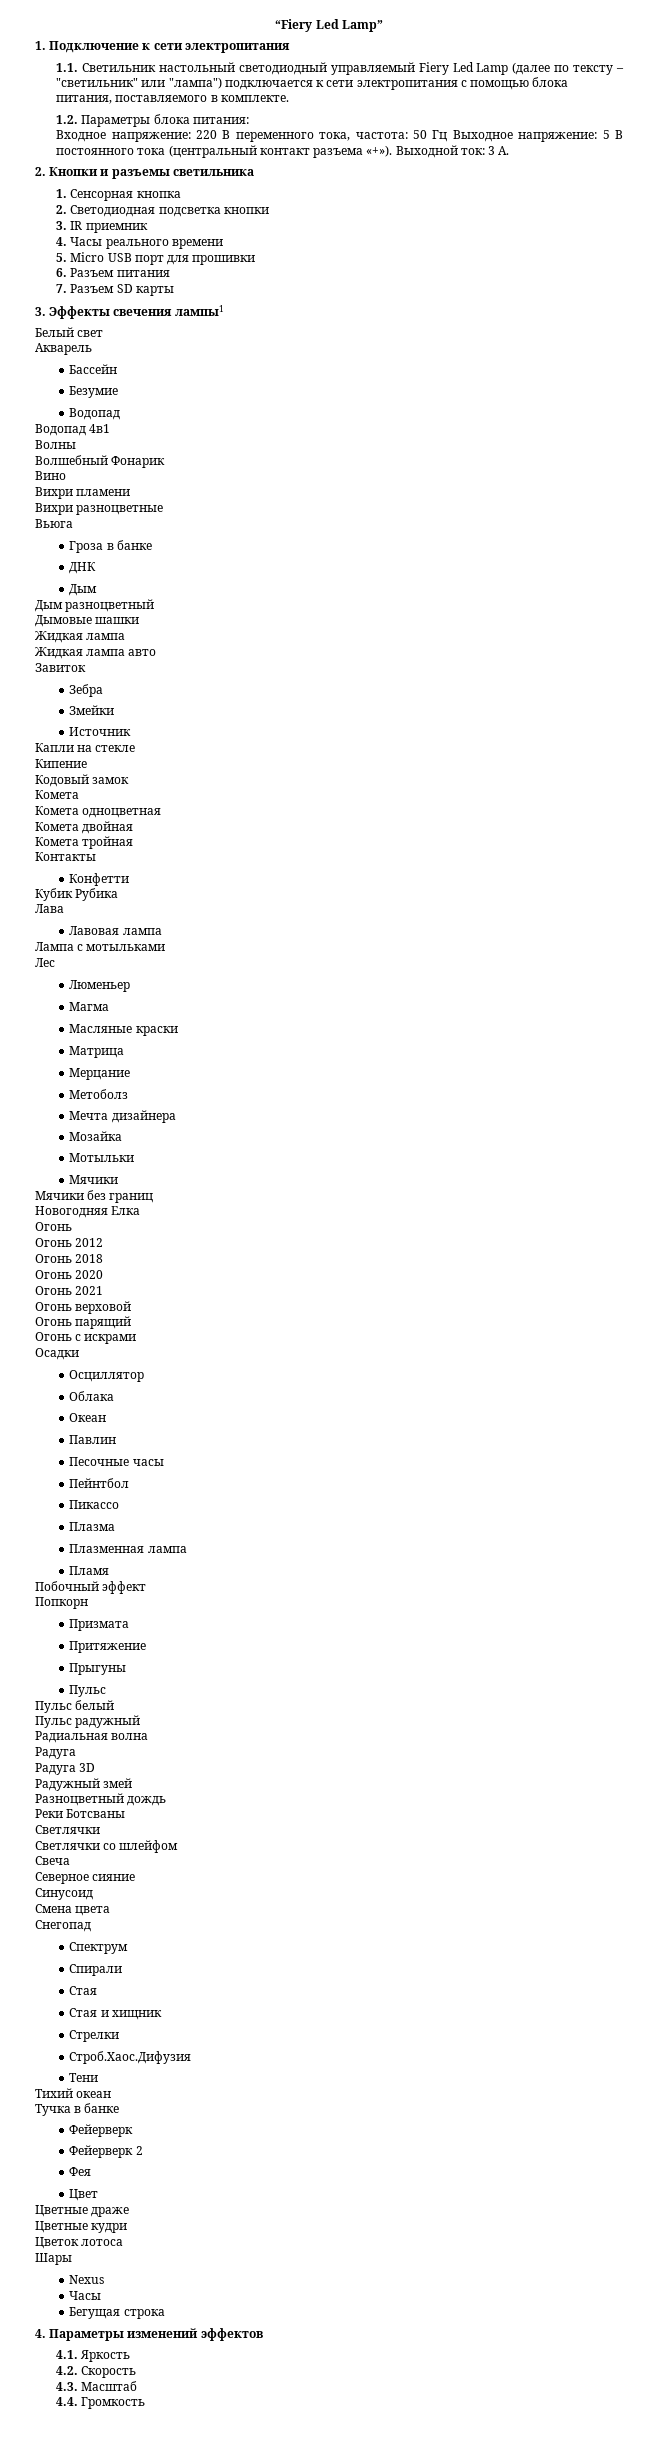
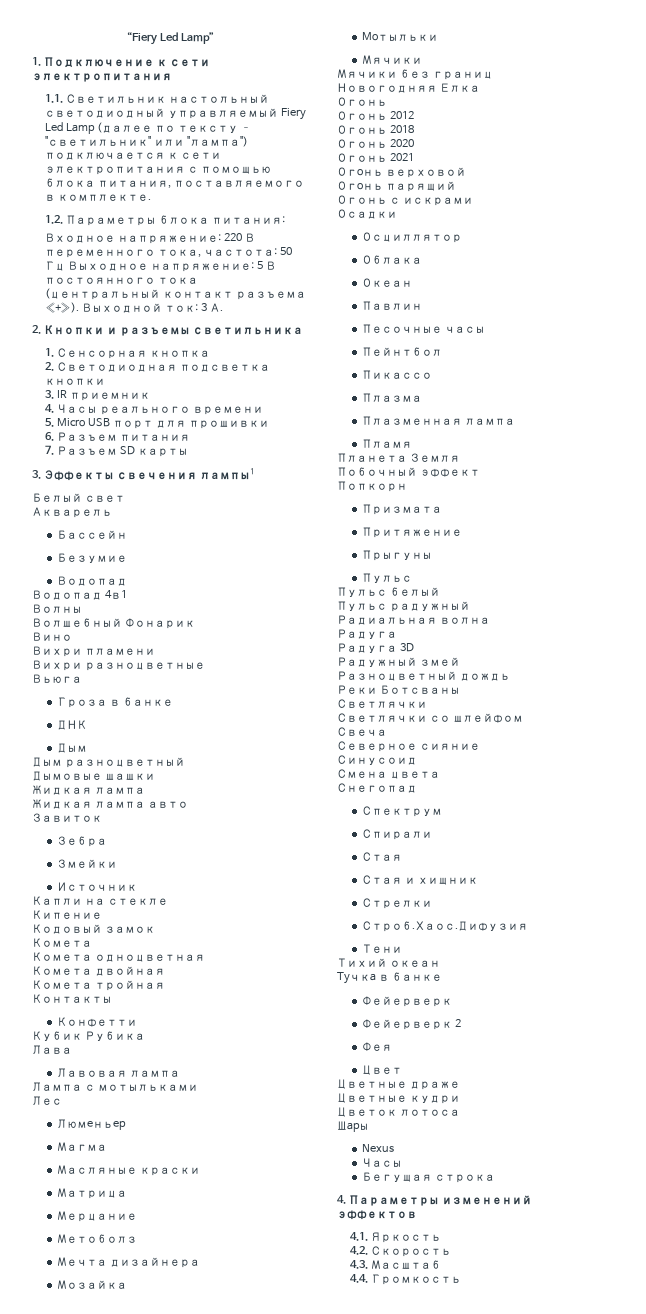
(110, 1570) none -> [337,453,460,462] // Планета Земля

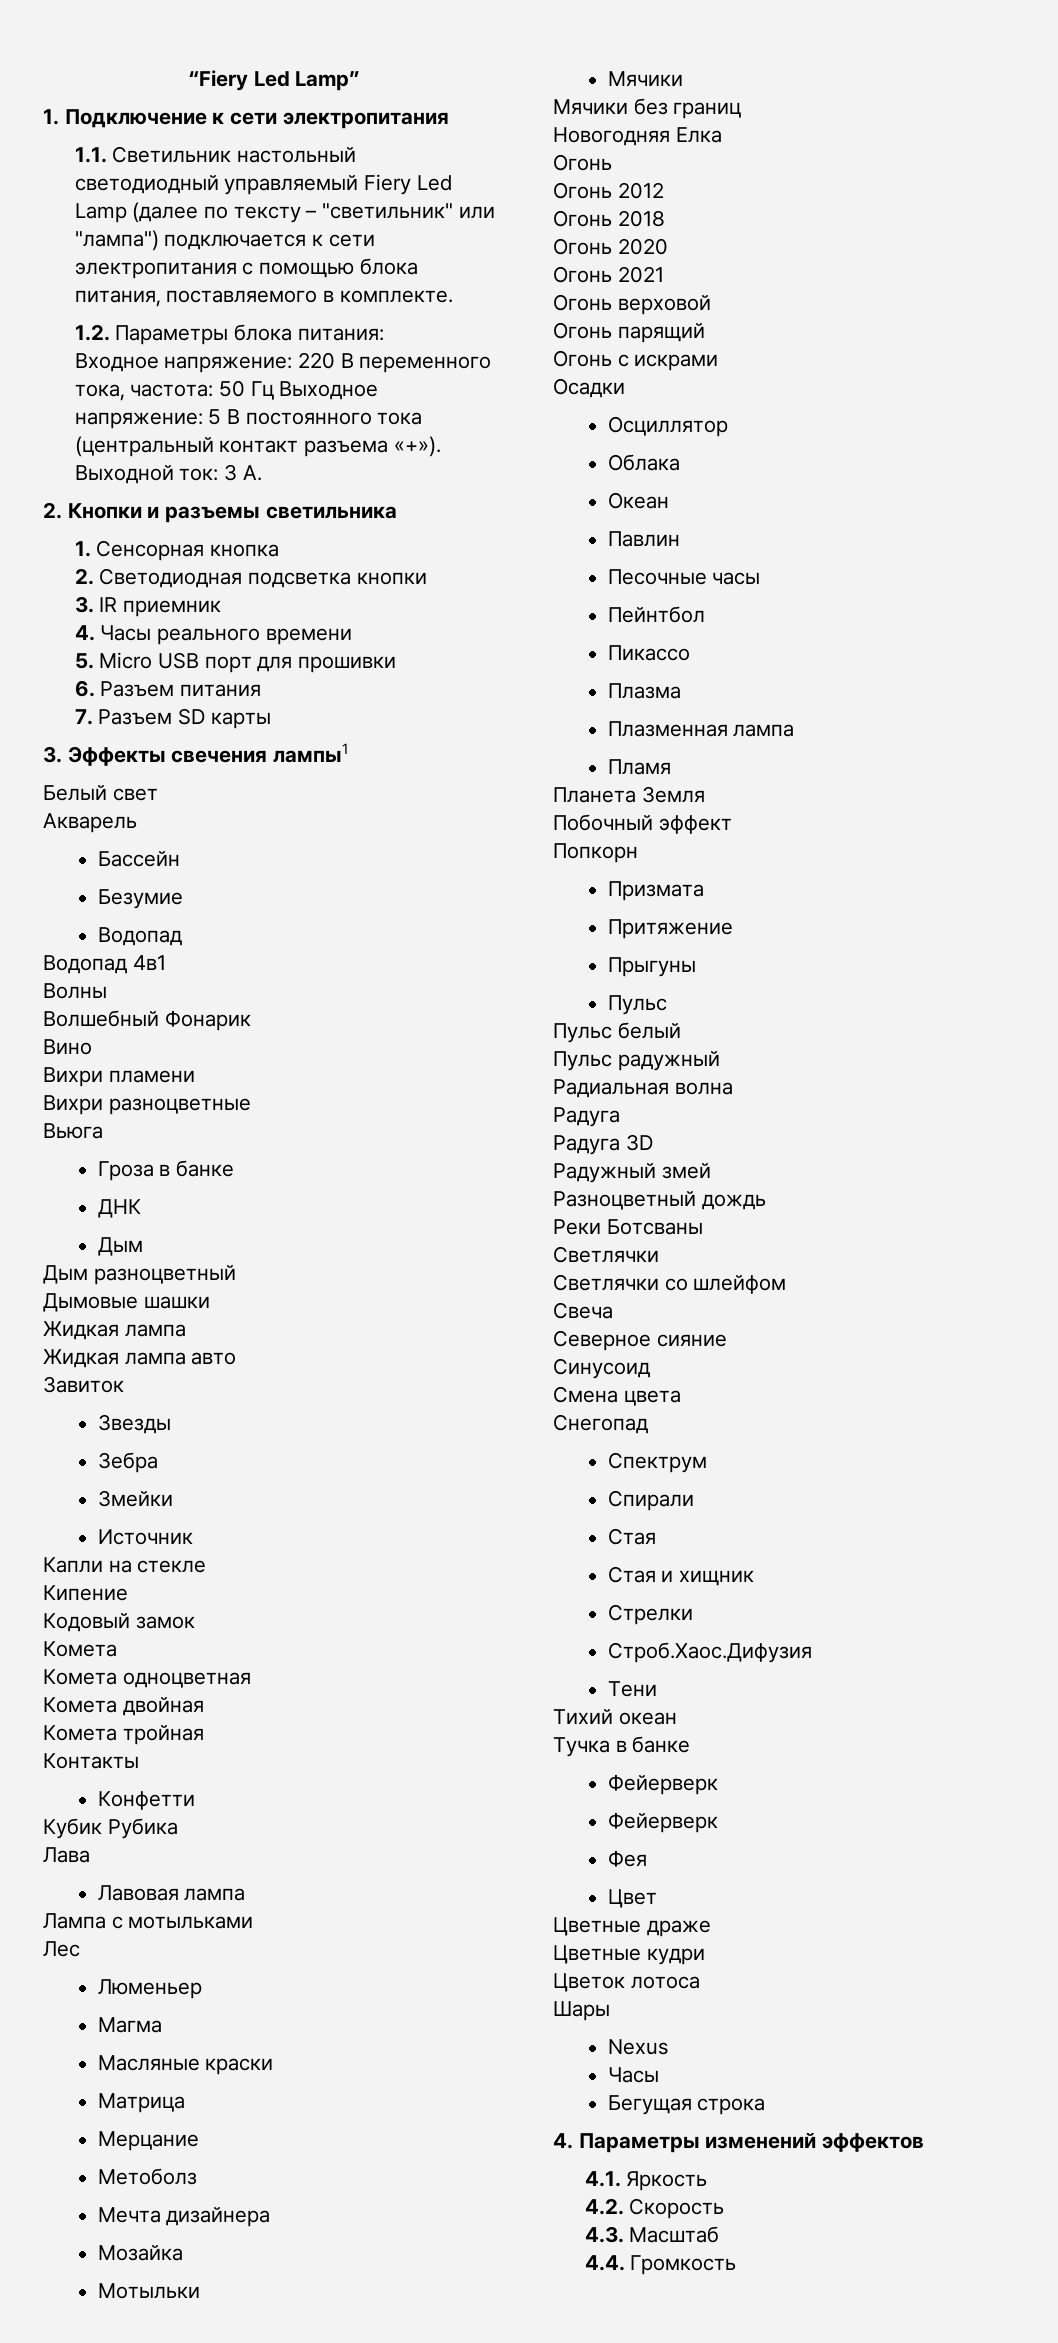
(102, 817) none -> [97,1414,171,1434] // Звезды
[455,1019,462,1027] 2 -> (718, 1822) none

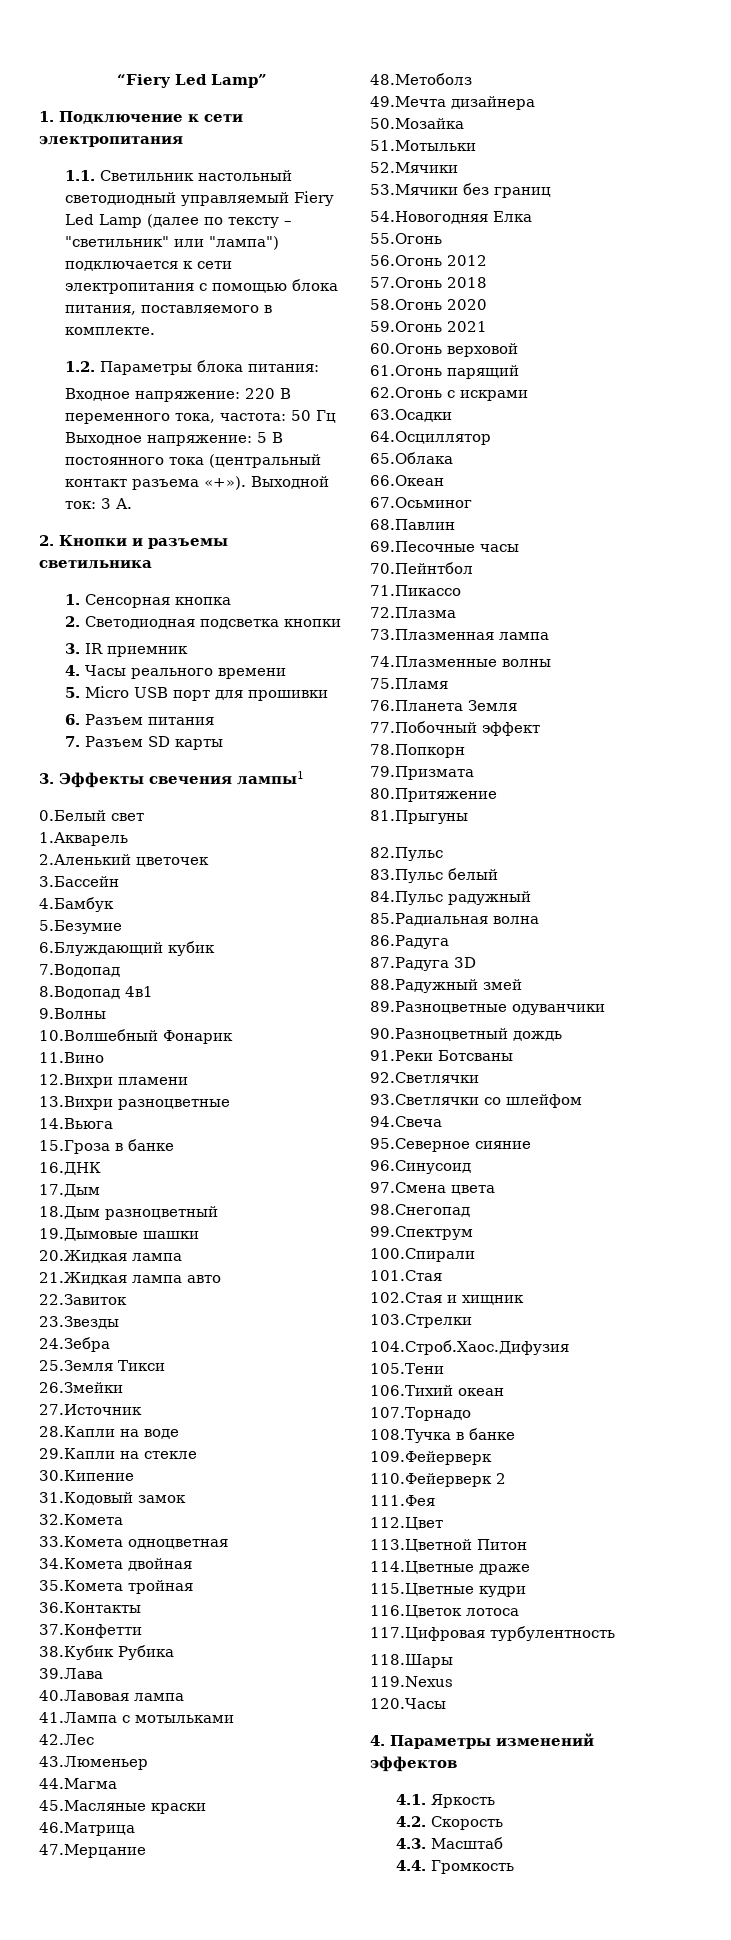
[43,785,107,801] Белый -> [39,810,106,821] 0.Бeлый
[43,813,137,833] [97,851,180,867] [97,889,183,909] [97,927,182,946] [43,955,127,974] Акварель // Бассейн // Безумие // Водопад // Водопад -> [39,832,128,846] [39,854,209,867] [39,876,119,887] [39,897,114,912] [39,920,122,934] [39,941,215,956] [39,964,120,977] [39,986,120,999] 1.Акварель // 2.Аленький цветочек // 3.Бассейн // 4.Бамбук // 5.Безумие // 6.Блуждающий кубик // 7.Водопад // 8.Водопад
[43,983,107,999] [43,1010,159,1027] Волны // Волшебный -> [39,1008,106,1019] [39,1029,158,1041] 9.Волны // 10.Волшебный
[43,1039,92,1055] [43,1067,103,1087] Вино // Вихри -> [39,1052,104,1063] [39,1074,113,1088] 11.Вино // 12.Вихри
[43,1095,103,1115] Вихри -> [39,1096,113,1110] 13.Вихри
[43,1123,103,1139] [97,1160,234,1181] [97,1199,141,1218] [97,1237,143,1256] [43,1265,88,1284] Вьюга // Гроза в банке // ДНК // Дым // Дым -> [39,1118,113,1129] [39,1139,174,1154] [39,1162,101,1175] [39,1184,100,1197] [39,1206,100,1219] 14.Вьюга // 15.Гроза в банке // 16.ДНК // 17.Дым // 18.Дым
[43,1293,138,1312] Дымовые -> [39,1228,138,1241] 19.Дымовые
[43,1321,186,1340] [43,1349,119,1368] Жидкая лампа // Жидкая -> [39,1250,182,1263] [39,1272,127,1285] 20.Жидкая лампа // 21.Жидкая
[43,1376,124,1393] [97,1414,171,1434] [97,1452,158,1473] [97,1490,173,1507] [97,1529,193,1545] [43,1557,103,1573] Завиток // Звезды // Зебра // Змейки // Источник // Капли -> [39,1294,127,1305] [39,1316,119,1329] [39,1337,110,1352] [39,1360,165,1371] [39,1382,123,1393] [39,1404,142,1415] [39,1426,179,1439] [39,1448,115,1459] 22.Завиток // 23.Звезды // 24.Зебра // 25.Земля Тикси // 26.Змейки // 27.Источник // 28.Капли на воде // 29.Капли
[43,1585,128,1601] [43,1613,130,1632] Кипение // Кодовый -> [39,1470,134,1481] [39,1492,133,1505] 30.Кипение // 31.Кодовый
[43,1641,117,1657] [43,1669,117,1685] Комета // Комета -> [39,1514,123,1525] [39,1536,123,1547] 32.Комета // 33.Комета
[43,1697,117,1713] Комета -> [39,1558,123,1569] 34.Комета
[43,1725,117,1741] Комета -> [39,1580,123,1591] 35.Комета
[43,1753,139,1769] [97,1791,195,1810] [43,1818,102,1839] Контакты // Конфетти // Кубик -> [39,1602,141,1613] [39,1624,142,1638] [39,1645,114,1660] 36.Контакты // 37.Конфетти // 38.Кубик
[43,1847,90,1863] [97,1885,246,1901] [43,1913,106,1929] Лава // Лавовая лампа // Лампа -> [39,1668,103,1679] [39,1690,184,1701] [39,1712,117,1723] 39.Лава // 40.Лавовая лампа // 41.Лампа
[43,1941,80,1957] [97,1979,202,1999] [97,2017,162,2033] [97,2055,274,2075] [97,2093,185,2113] [97,2131,199,2151] [97,2168,197,2185] [97,2207,271,2227] [97,2245,183,2261] [97,2283,200,2299] [607,71,683,86] [553,99,628,114] Лес // Люмeньep // Магма // Масляные краски // Матрица // Мерцание // Метоболз // Мечта дизайнера // Мозайка // Moтыльки // Мячики // Мячики -> [39,1734,94,1745] [39,1756,148,1770] [39,1778,117,1789] [39,1800,206,1814] [39,1822,135,1836] [39,1844,146,1858] [370,73,472,85] [370,96,535,110] [370,118,464,129] [370,140,476,151] [370,162,458,173] [370,184,458,195] 42.Лес // 43.Люмeньep // 44.Магма // 45.Масляные краски // 46.Матрица // 47.Мерцание // 48.Метоболз // 49.Мечта дизайнера // 50.Мозайка // 51.Moтыльки // 52.Мячики // 53.Мячики
[553,127,670,146] Новогодняя -> [370,211,488,224] 54.Новогодняя
[553,154,612,171] [553,182,612,199] Огонь // Огонь -> [370,233,442,244] [370,255,442,266] 55.Огонь // 56.Огонь
[553,210,612,227] Огонь -> [370,277,442,288] 57.Огонь
[553,238,612,255] Огонь -> [370,299,442,310] 58.Огонь
[553,266,612,283] Огонь -> [370,321,442,332] 59.Огонь
[553,294,612,311] Огoнь -> [370,343,442,354] 60.Огoнь
[553,322,612,339] Огoнь -> [370,365,442,376] 61.Огoнь
[553,350,612,367] Огонь -> [370,387,442,398] 62.Огонь
[553,378,625,398] [607,416,728,437] [607,454,680,471] [607,492,669,509] [607,531,680,547] [607,569,761,585] [607,606,705,623] [607,645,690,661] [607,683,681,699] [607,721,795,737] [607,759,671,775] [553,787,636,803] Осадки // Осциллятор // Облака // Океан // Павлин // Песочные часы // Пейнтбол // Пикассо // Плазма // Плазменная лампа // Пламя // Планета -> [370,409,452,422] [370,431,491,445] [370,452,453,464] [370,475,444,486] [370,497,472,508] [370,519,455,530] [370,541,519,552] [370,562,473,574] [370,585,461,596] [370,607,456,618] [370,629,549,640] [370,656,551,667] [370,678,448,689] [370,700,463,711] 63.Осадки // 64.Осциллятор // 65.Облака // 66.Океан // 67.Осьминог // 68.Павлин // 69.Песочные часы // 70.Пейнтбол // 71.Пикассо // 72.Плазма // 73.Плазменная лампа // 74.Плазменные волны // 75.Пламя // 76.Планета
[553,814,653,831] Побочный -> [370,721,477,733] 77.Побочный
[553,843,638,863] [607,881,704,901] [607,919,733,939] [607,957,696,977] [607,995,667,1015] [553,1023,612,1043] Попкорн // Призмата // Притяжение // Прыгуны // Пульс // Пульс -> [370,744,465,758] [370,766,474,780] [370,788,497,802] [370,810,468,824] [370,847,443,861] [370,869,443,883] 78.Попкорн // 79.Призмата // 80.Притяжение // 81.Пpыгyны // 82.Пульс // 83.Пульс
[553,1051,612,1071] Пульс -> [370,891,443,905] 84.Пульс
[553,1079,669,1098] Радиальная -> [370,913,488,926] 85.Радиальная
[553,1107,620,1127] [553,1135,620,1155] Радуга // Радуга -> [370,935,449,949] [370,957,449,971] 86.Радуга // 87.Радуга
[553,1163,656,1183] Радужный -> [370,979,478,993] 88.Радужный
[553,1191,696,1210] Разноцветный -> [370,1001,605,1015] [370,1028,508,1041] 89.Разноцветные одуванчики // 90.Разноцветный
[553,1219,601,1235] Реки -> [370,1050,433,1061] 91.Реки
[553,1246,659,1263] [553,1274,659,1291] Светлячки // Светлячки -> [370,1072,479,1083] [370,1094,479,1105] 92.Светлячки // 93.Светлячки
[553,1302,613,1319] [553,1330,651,1351] Свеча // Северное -> [370,1116,442,1127] [370,1138,470,1152] 94.Свеча // 95.Северное
[553,1358,650,1379] [553,1386,618,1403] Синусоид // Смена -> [370,1160,471,1174] [370,1182,446,1193] 96.Синусоид // 97.Смена
[553,1414,648,1434] [607,1452,707,1473] [607,1490,694,1511] [607,1528,656,1545] [607,1566,754,1586] [607,1604,693,1625] [607,1642,812,1663] [607,1681,657,1697] [553,1709,613,1724] Снегопад // Спектрум // Спирали // Стая // Стая и хищник // Стрелки // Строб.Хаос.Дифузия // Тени // Тихий -> [370,1204,470,1217] [370,1226,473,1240] [370,1248,475,1262] [370,1270,442,1281] [370,1292,524,1305] [370,1314,472,1328] [370,1340,569,1355] [370,1363,444,1374] [370,1385,453,1396] 98.Снегопад // 99.Спектрум // 100.Спирали // 101.Стая // 102.Стая и хищник // 103.Стрелки // 104.Строб.Хаос.Дифузия // 105.Тени // 106.Тихий
[553,1736,691,1757] [607,1774,718,1795] [607,1812,718,1833] [607,1850,647,1867] [607,1889,657,1908] [553,1917,641,1936] Tyчкa в банке // Фейерверк // Фейерверк // Фея // Цвет // Цветные -> [370,1407,471,1421] [370,1428,515,1443] [370,1451,492,1465] [370,1473,506,1487] [370,1495,435,1506] [370,1517,443,1530] [370,1539,527,1552] [370,1561,474,1574] 107.Торнадо // 108.Tyчкa в банке // 109.Фейерверк // 110.Фейерверк 2 // 111.Фея // 112.Цвет // 113.Цветной Питон // 114.Цветные
[553,1945,641,1964] Цветные -> [370,1583,474,1596] 115.Цветные
[553,1973,625,1992] Цветок -> [370,1605,462,1618] 116.Цветок
[553,2001,610,2021] [607,2039,668,2055] [607,2067,659,2083] [607,2095,766,2115] Шapы // Nexus // Часы // Бегущая строка -> [370,1626,615,1641] [370,1654,453,1668] [370,1676,453,1687] [370,1698,446,1709] 117.Цифровая турбулентность // 118.Шapы // 119.Nexus // 120.Часы

